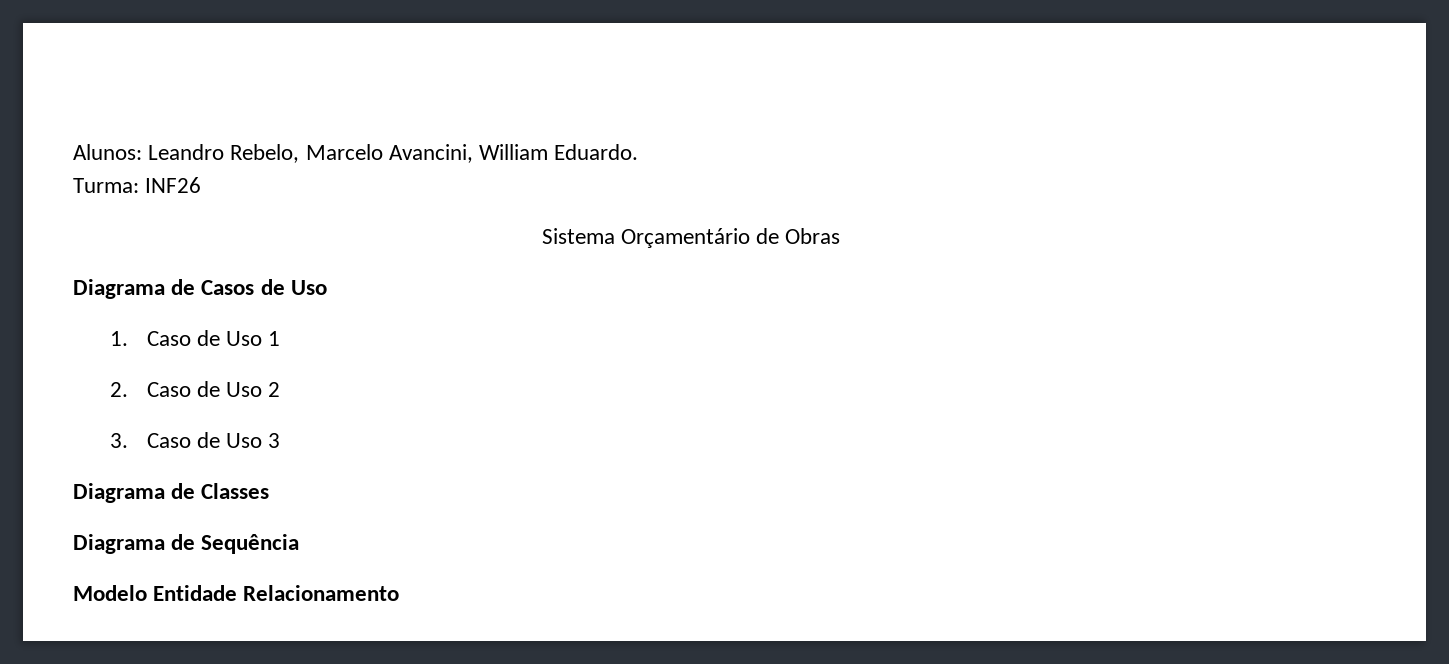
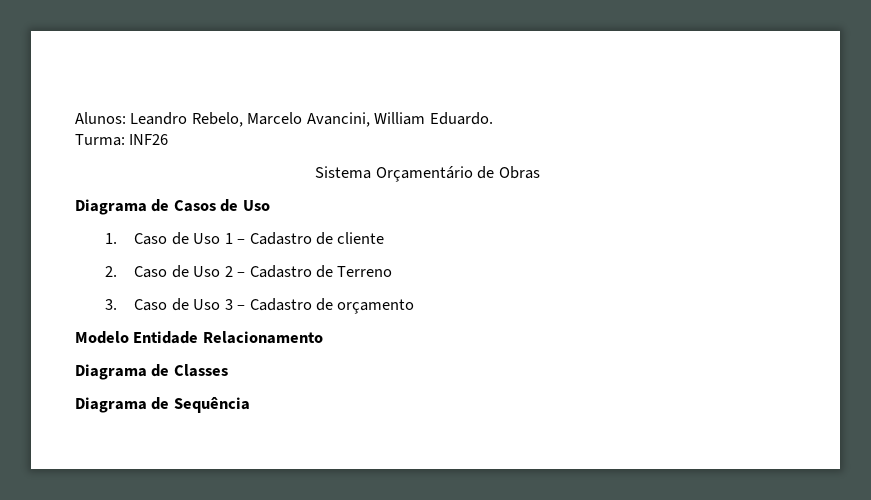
(281, 338) none -> [237,232,385,245] – Cadastro de cliente
(281, 389) none -> [237,265,393,278] – Cadastro de Terreno
(281, 440) none -> [237,298,415,314] [75,331,323,344] – Cadastro de orçamento // Modelo Entidade Relacionamento
[73,585,400,601] // Modelo Entidade Relacionamento -> (250, 404) none

